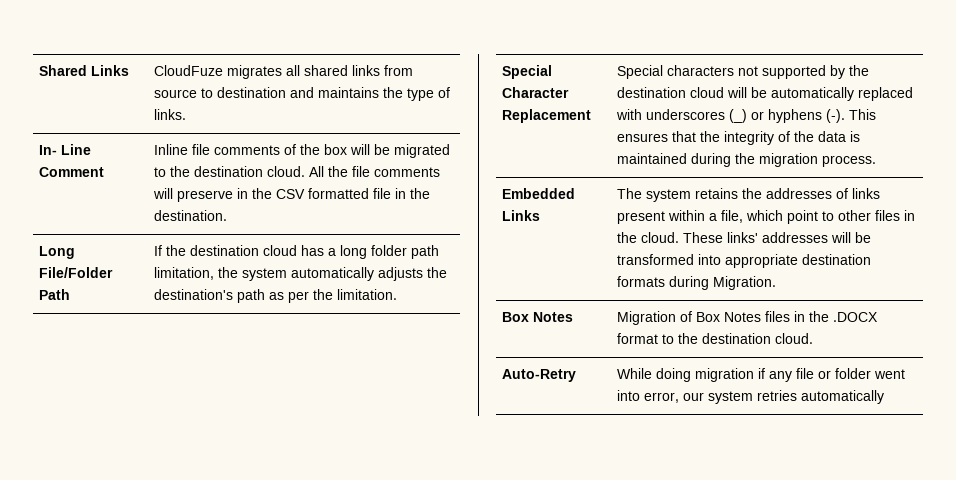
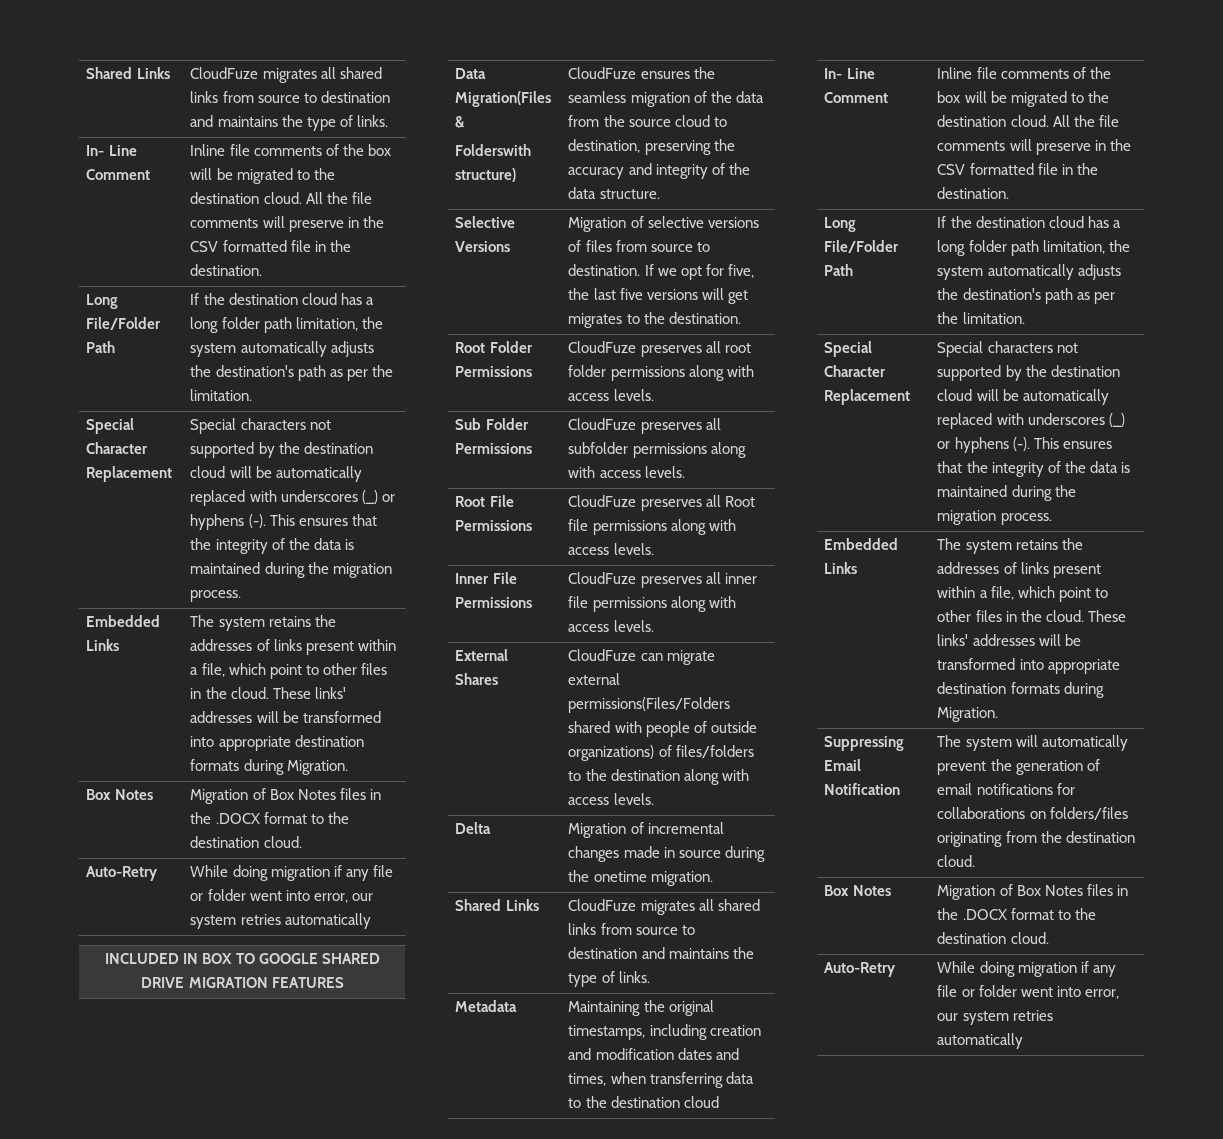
(884, 397) none -> [105,953,380,964] [141,977,344,988] [455,68,487,79] [455,91,552,107] [455,116,466,128] [455,144,532,156] [455,168,517,182] [568,67,715,79] [568,91,764,107] [568,115,727,127] [568,139,735,155] [568,163,750,179] [568,187,660,199] [455,216,516,228] [455,241,511,252] [568,216,759,232] [568,240,710,252] [568,264,754,280] [568,288,748,304] [568,312,741,328] [455,341,533,353] [455,366,533,377] [568,341,751,357] [568,365,754,381] [568,389,654,401] [455,418,529,430] [455,443,533,454] [568,418,721,434] [568,442,746,458] [568,466,685,478] [455,495,514,507] [455,520,533,531] [568,495,755,511] [568,519,736,535] [568,543,654,555] [455,572,517,584] [455,597,533,608] [568,572,757,588] [568,596,736,612] [568,620,654,632] [455,649,509,661] [455,673,499,685] [568,649,715,665] [568,673,621,685] [568,697,731,713] [568,721,757,737] [568,745,754,761] [568,769,749,785] [568,793,654,805] [455,822,492,834] [568,822,724,838] [568,846,765,862] [568,870,713,886] [455,899,539,911] [568,899,760,915] [568,923,695,935] [568,947,754,959] [568,971,650,987] [455,1000,518,1012] [568,1000,714,1016] [568,1024,761,1040] [568,1048,739,1060] [568,1072,754,1088] [568,1096,719,1108] [824,68,875,79] [824,92,889,103] [937,67,1111,79] [937,91,1109,107] [937,115,1119,127] [937,139,1131,155] [937,163,1098,175] [937,187,1010,199] [824,217,857,232] [824,240,900,253] [824,264,854,276] [937,216,1121,228] [937,240,1130,256] [937,264,1121,280] [937,288,1115,304] [937,312,1025,324] [824,341,873,357] [824,365,887,377] [824,389,911,405] [937,341,1078,357] [937,365,1120,381] [937,389,1109,405] [937,413,1125,429] [937,437,1112,453] [937,461,1130,477] [937,485,1076,501] [937,510,1052,525] [824,538,899,550] [824,562,858,574] [937,538,1083,554] [937,562,1101,578] [937,586,1108,602] [937,610,1126,622] [937,634,1081,646] [937,658,1120,674] [937,682,1104,698] [937,707,999,722] [824,736,905,751] [824,759,862,771] [824,783,901,795] [937,735,1128,751] [937,759,1100,775] [937,783,1075,795] [937,807,1128,820] [937,831,1135,847] [937,855,976,867] [824,885,891,896] [937,884,1128,900] [937,908,1096,920] [937,932,1049,944] [824,962,897,977] [937,961,1116,977] [937,985,1119,999] [937,1010,1053,1025] [937,1033,1024,1049] // INCLUDED IN BOX TO GOOGLE SHARED DRIVE MIGRATION FEATURES // Data Migration(Files & // Folderswith structure) | CloudFuze ensures the seamless migration of the data from the source cloud to destination, preserving the accuracy and integrity of the data structure. // Selective Versions | Migration of selective versions of files from source to destination. If we opt for five, the last five versions will get migrates to the destination. // Root Folder Permissions | CloudFuze preserves all root folder permissions along with access levels. // Sub Folder Permissions | CloudFuze preserves all subfolder permissions along with access levels. // Root File Permissions | CloudFuze preserves all Root file permissions along with access levels. // Inner File Permissions | CloudFuze preserves all inner file permissions along with access levels. // External Shares | CloudFuze can migrate external permissions(Files/Folders shared with people of outside organizations) of files/folders to the destination along with access levels. // Delta | Migration of incremental changes made in source during the onetime migration. // Shared Links | CloudFuze migrates all shared links from source to destination and maintains the type of links. // Metadata | Maintaining the original timestamps, including creation and modification dates and times, when transferring data to the destination cloud // In- Line Comment | Inline file comments of the box will be migrated to the destination cloud. All the file comments will preserve in the CSV formatted file in the destination. // Long File/Folder Path | If the destination cloud has a long folder path limitation, the system automatically adjusts the destination's path as per the limitation. // Special Character Replacement | Special characters not supported by the destination cloud will be automatically replaced with underscores (_) or hyphens (-). This ensures that the integrity of the data is maintained during the migration process. // Embedded Links | The system retains the addresses of links present within a file, which point to other files in the cloud. These links' addresses will be transformed into appropriate destination formats during Migration. // Suppressing Email Notification | The system will automatically prevent the generation of email notifications for collaborations on folders/files originating from the destination cloud. // Box Notes | Migration of Box Notes files in the .DOCX format to the destination cloud. // Auto-Retry | While doing migration if any file or folder went into error, our system retries automatically

